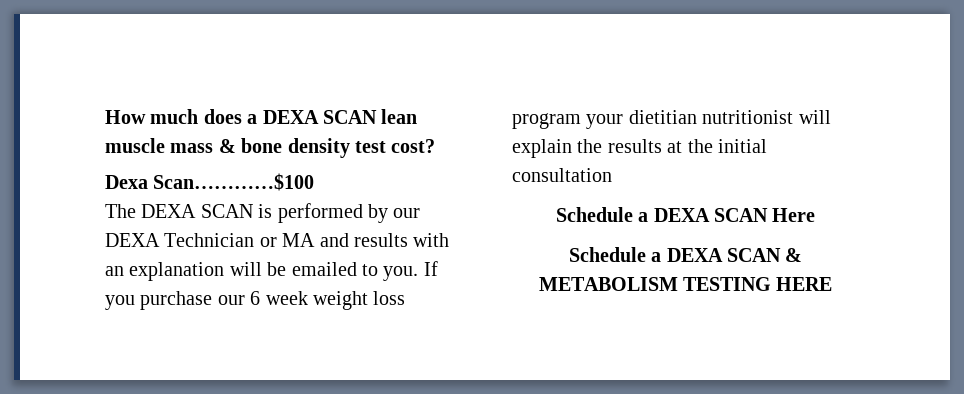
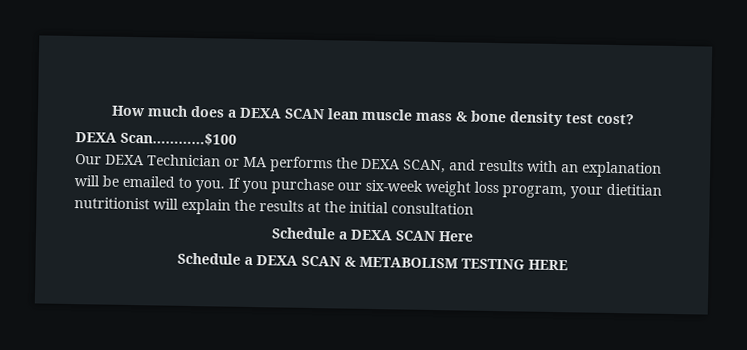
[105,175,148,189] Dexa -> [75,132,117,143] DEXA
[105,203,421,223] [105,233,316,247] The DEXA SCAN is performed by our DEXA Technician or MA -> [75,154,446,174] Our DEXA Technician or MA performs the DEXA SCAN,
[250,291,308,305] 6 week -> [365,179,423,192] six-week
[512,113,581,129] program -> [502,185,567,199] program,

